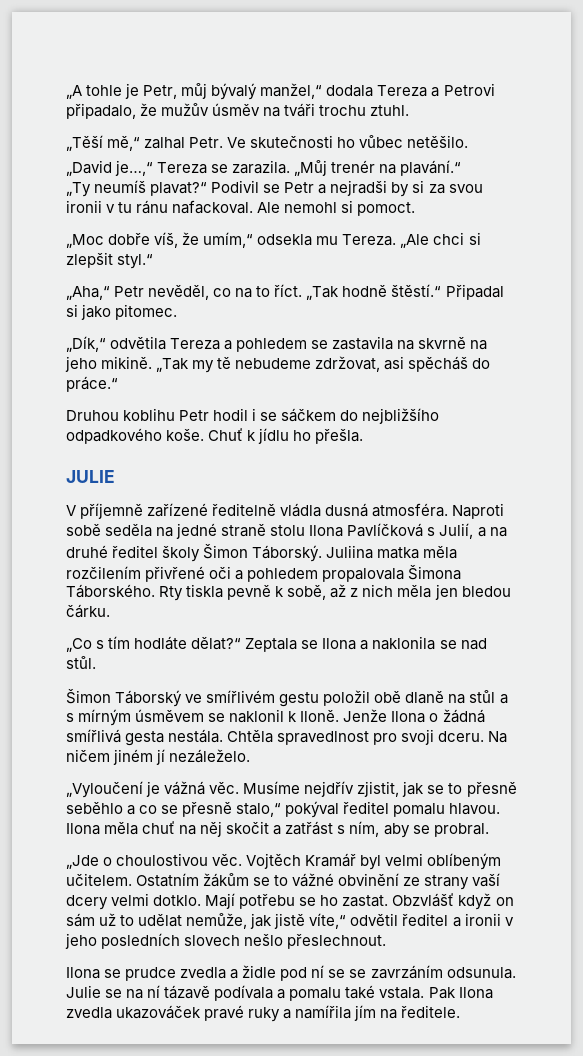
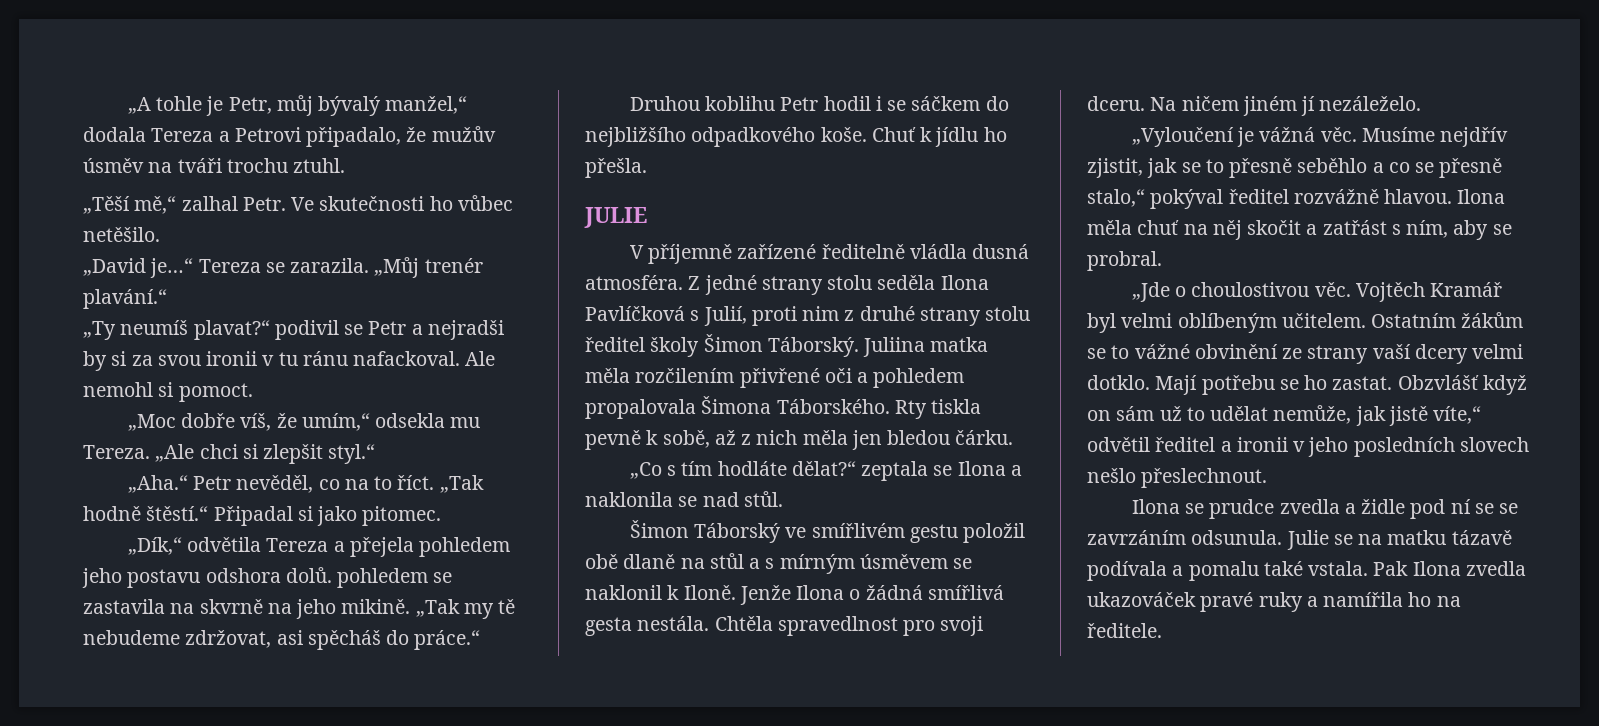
[115,160,154,176] je…,“ -> [150,258,194,278] je…“
[379,164,397,174] na -> (483, 265) none
[211,180,260,193] Podivil -> [274,320,339,340] podivil
[66,286,110,300] „Aha,“ -> [127,475,188,493] „Aha.“
(233, 345) none -> [349,537,511,557] [82,567,332,588] přejela pohledem jeho postavu odshora dolů.
[452,503,505,519] [66,523,507,539] [66,545,108,558] Naproti sobě seděla na jedné straně stolu Ilona Pavlíčková s Julií, a na druhé -> [688,275,989,295] [585,306,1031,326] Z jedné strany stolu seděla Ilona Pavlíčková s Julií, proti nim z druhé strany stolu
[245,638,298,652] Zeptala -> [861,461,929,481] zeptala
[393,803,446,817] pomalu -> [1293,189,1379,204] rozvážně
[147,985,161,998] ní -> [1387,530,1447,545] matku
[354,1005,377,1021] jím -> [1408,592,1432,607] ho

